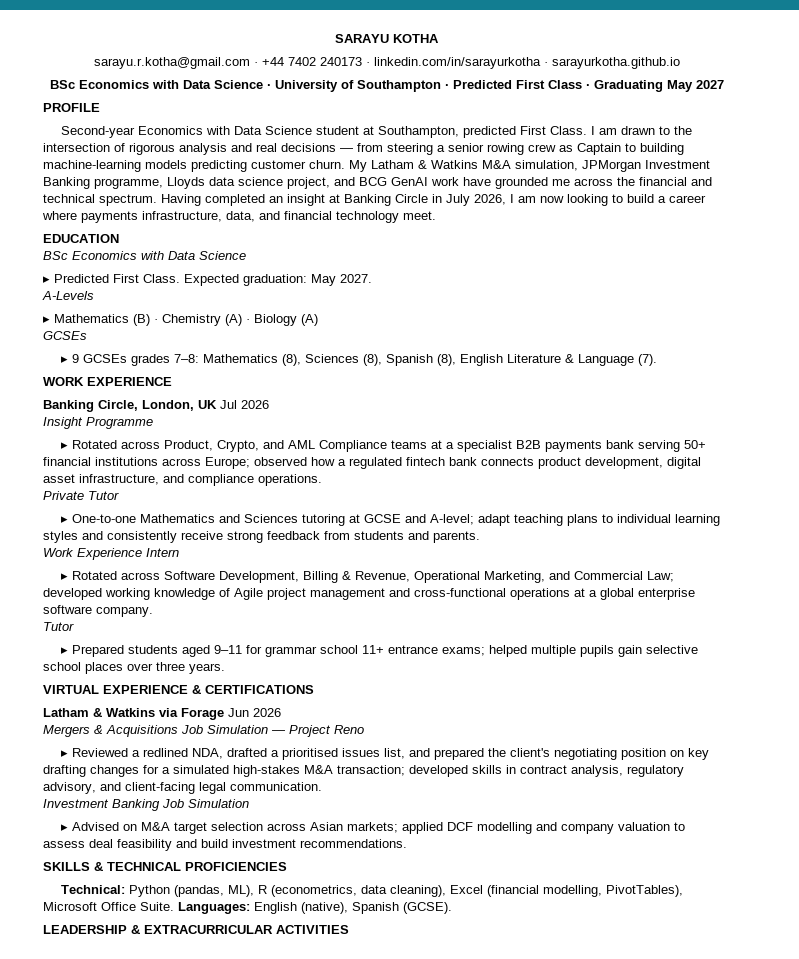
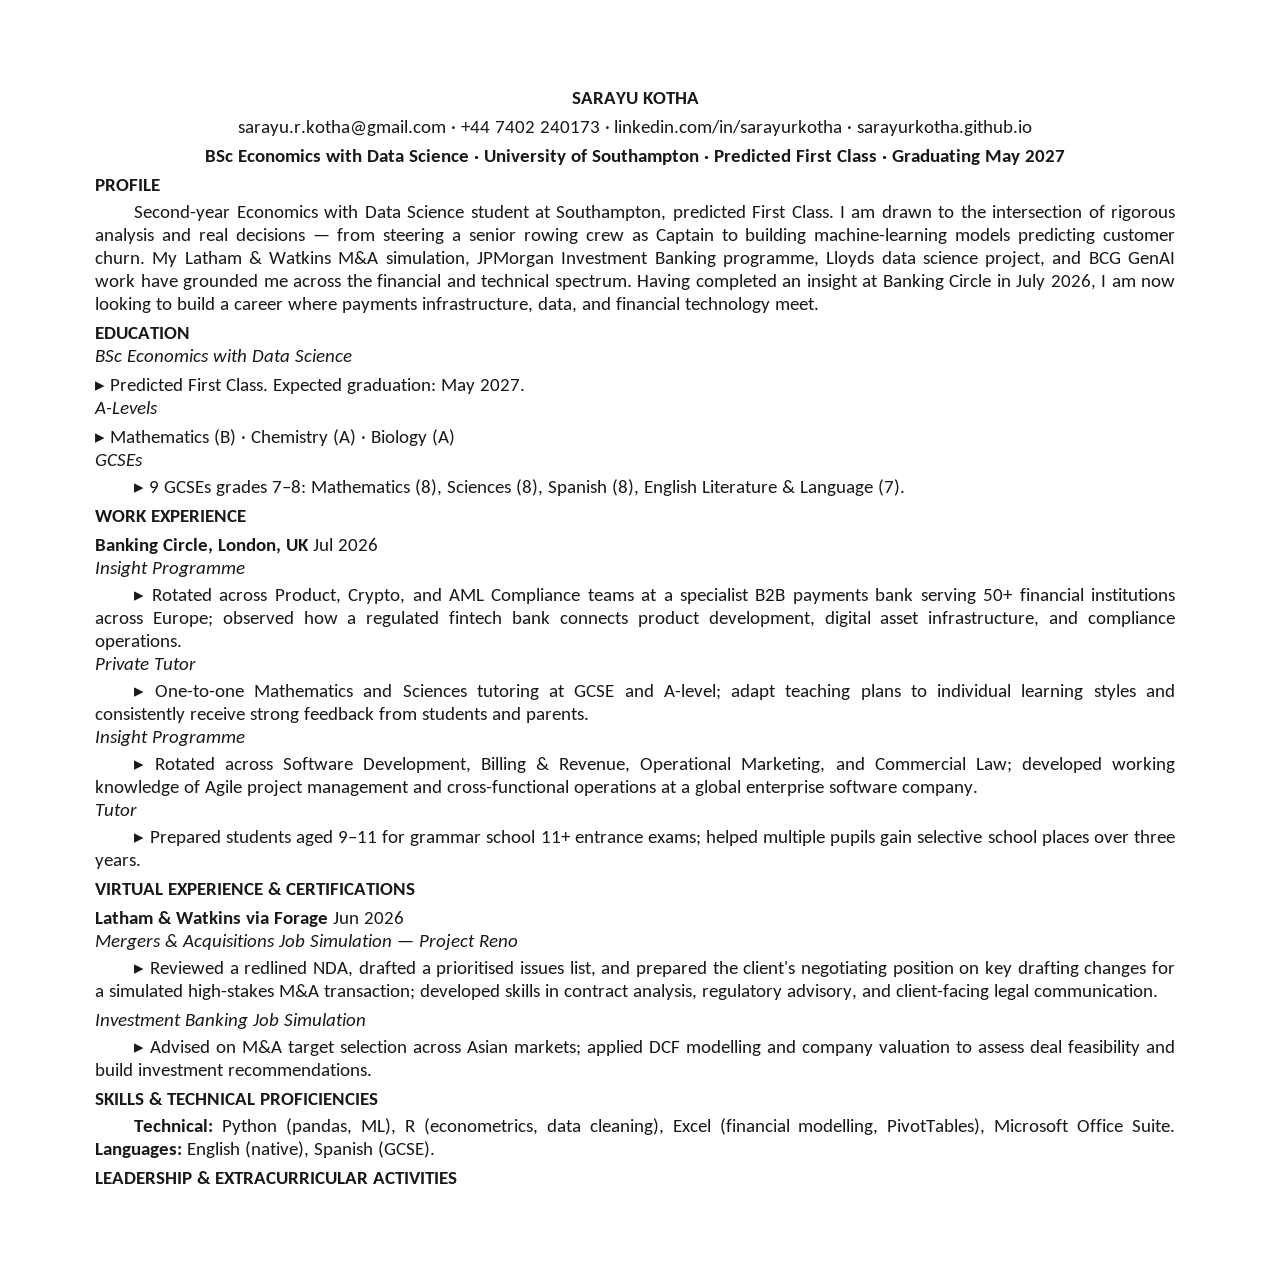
[43,548,179,560] Work Experience Intern -> [95,730,245,746] Insight Programme

